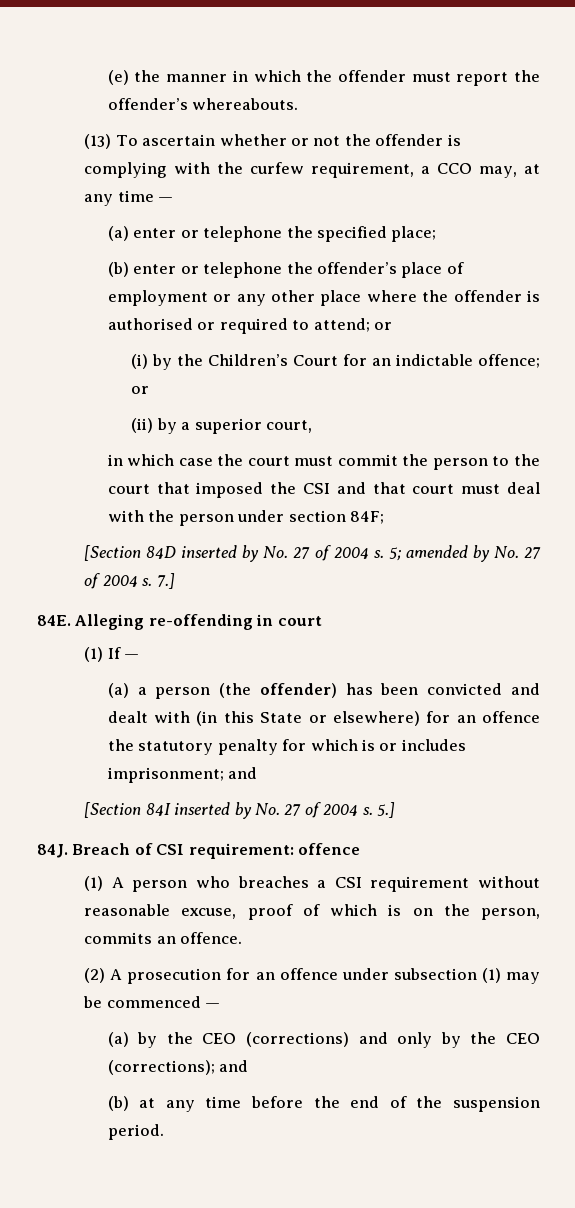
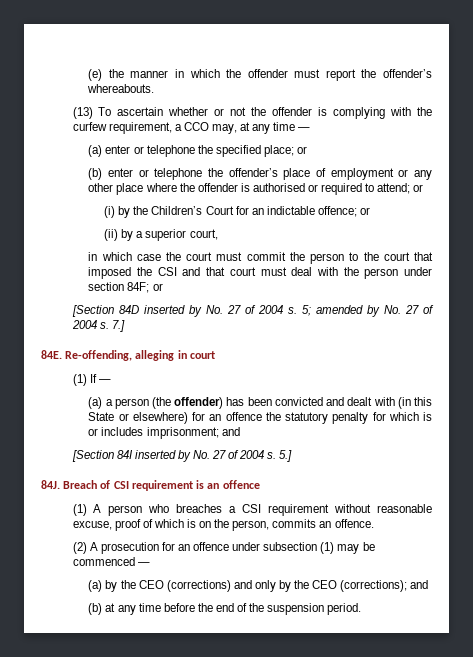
(437, 234) none -> [297,146,308,154] or
(384, 517) none -> [152,283,163,291] or
[75,614,253,630] Alleging re-offending -> [65,350,175,361] Re-offending, alleging
[188,843,294,859] requirement: -> [131,480,220,491] requirement is an

